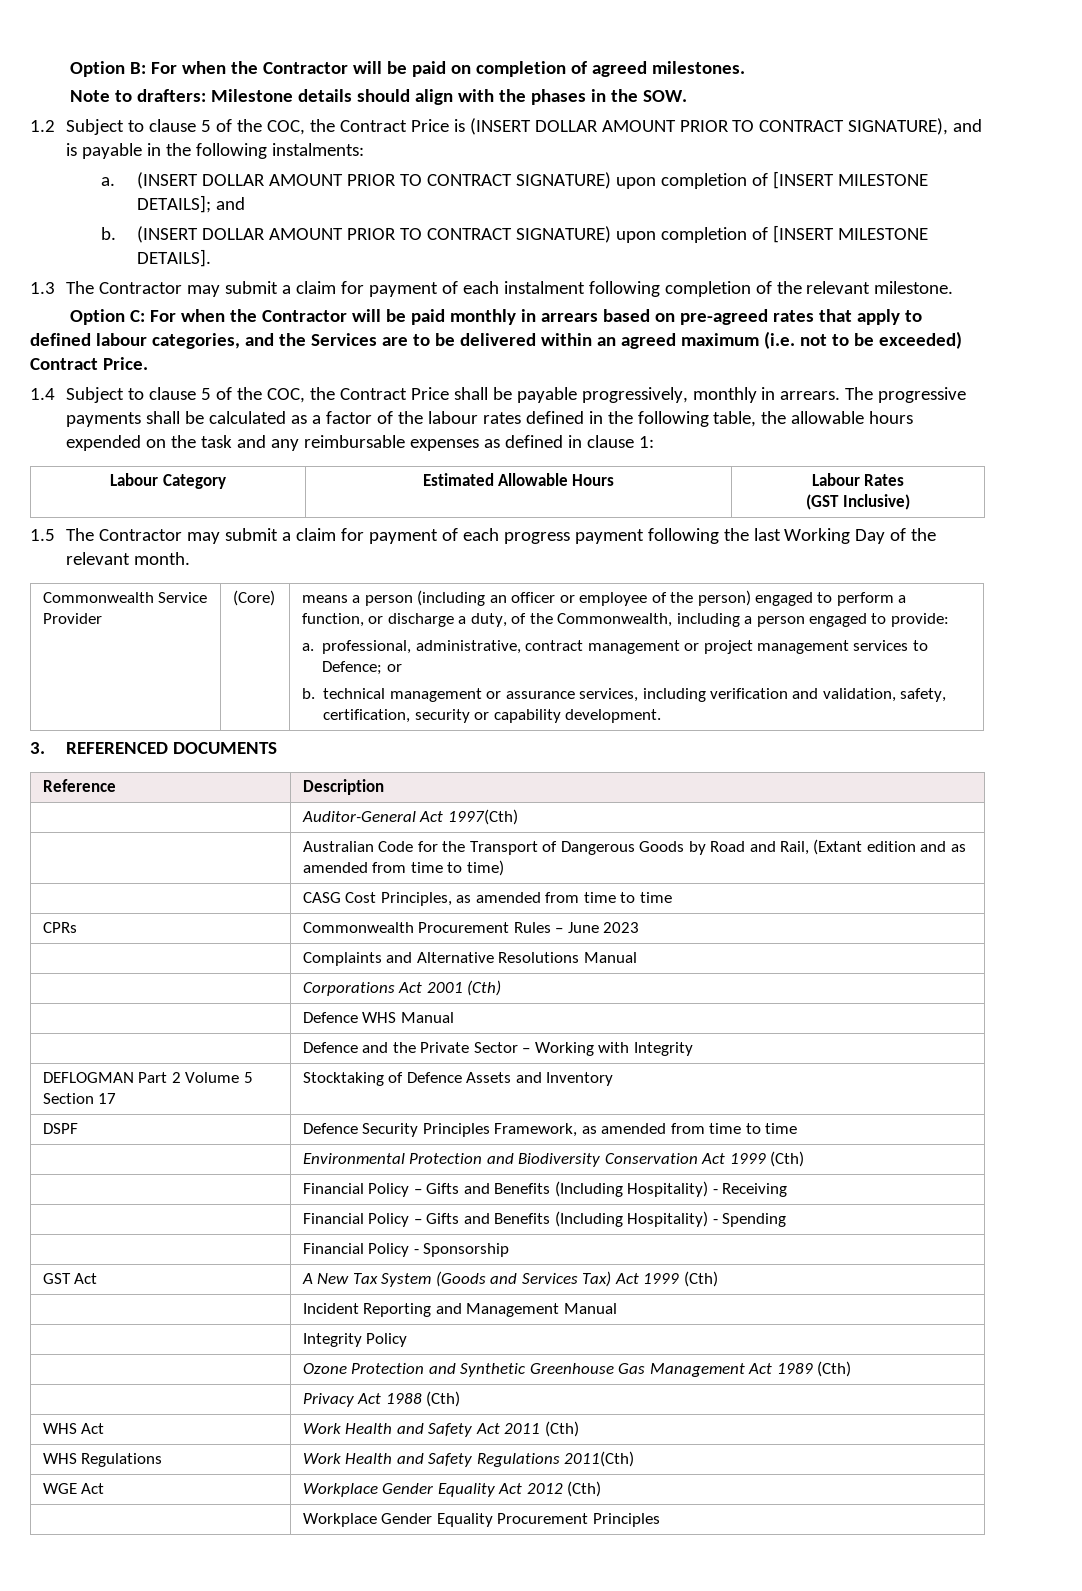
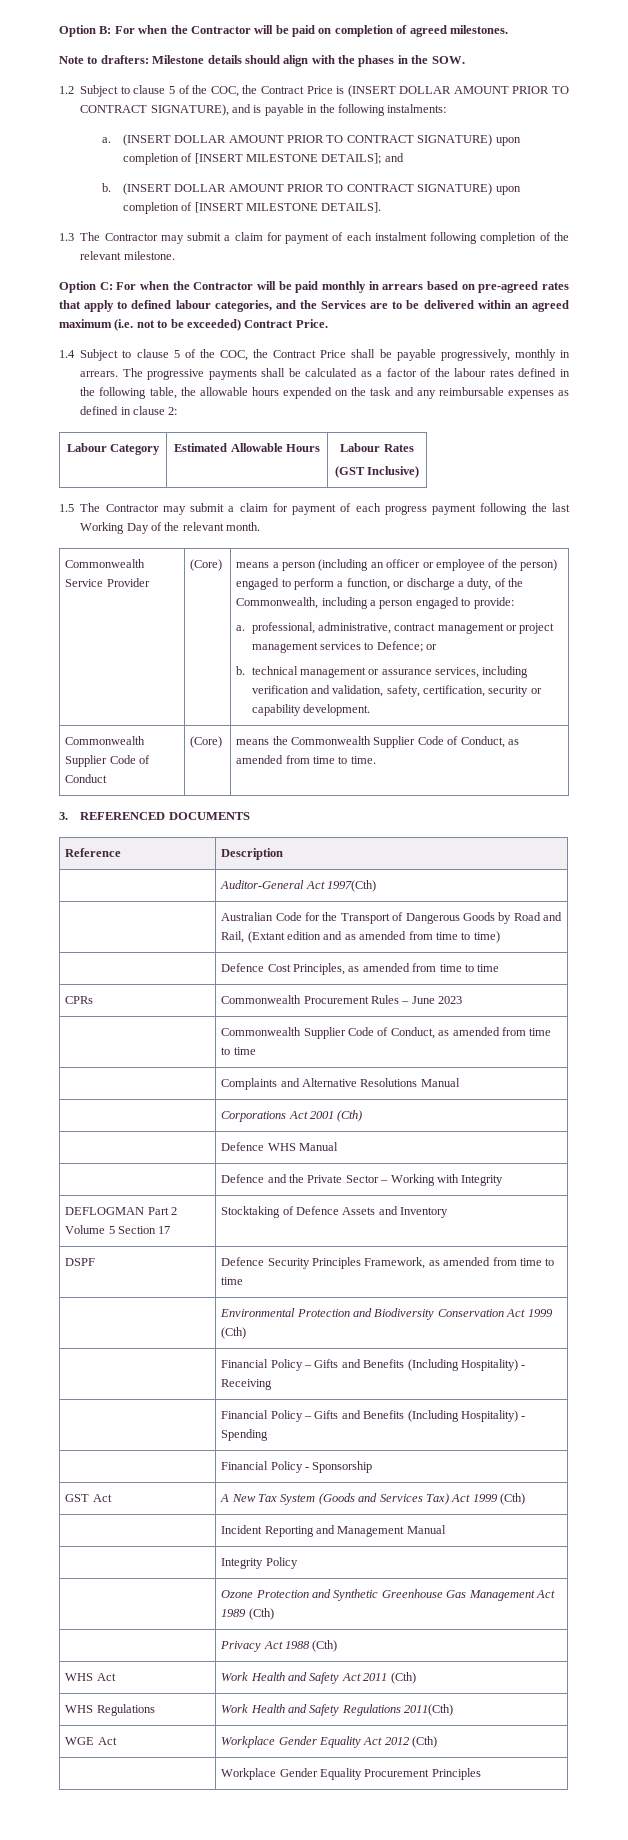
[638,436,654,448] 1: -> [168,407,178,415] 2:
(662, 716) none -> [65,736,146,745] [65,755,151,767] [65,774,108,783] [190,736,223,748] [236,736,519,748] [236,755,376,764] // Commonwealth Supplier Code of Conduct | (Core) | means the Commonwealth Supplier Code of Conduct, as amended from time to time.
[303,892,342,903] CASG -> [221,963,265,972] Defence
(640, 927) none -> [221,1027,552,1039] [221,1047,256,1055] // | Commonwealth Supplier Code of Conduct, as amended from time to time

